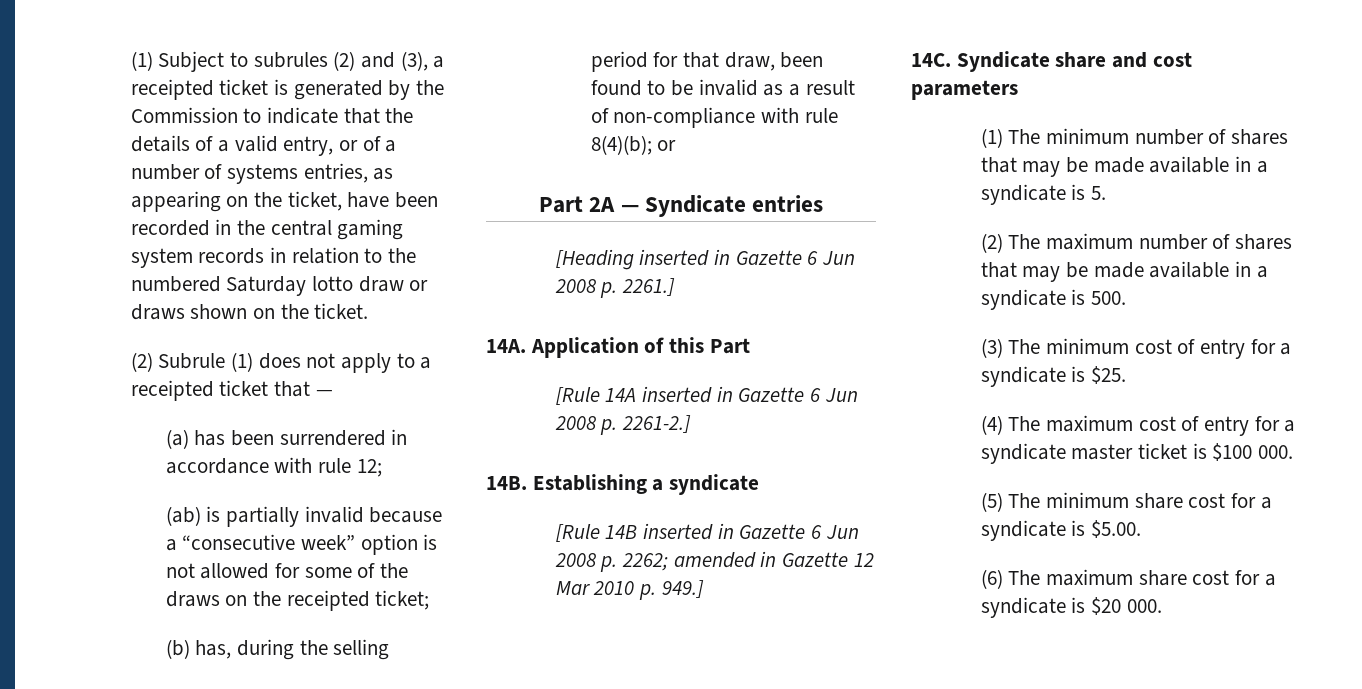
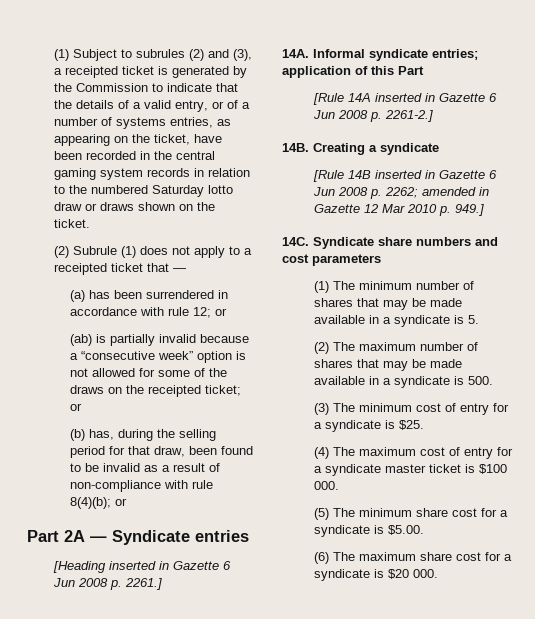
(382, 468) none -> [214,308,227,316] or
(430, 600) none -> [69,403,82,411] or
[530,337,639,358] Application -> [313,49,478,61] [282,66,351,78] Informal syndicate entries; application
[532,474,647,494] Establishing -> [313,143,365,155] Creating
(1107, 60) none -> [416,237,471,246] numbers

